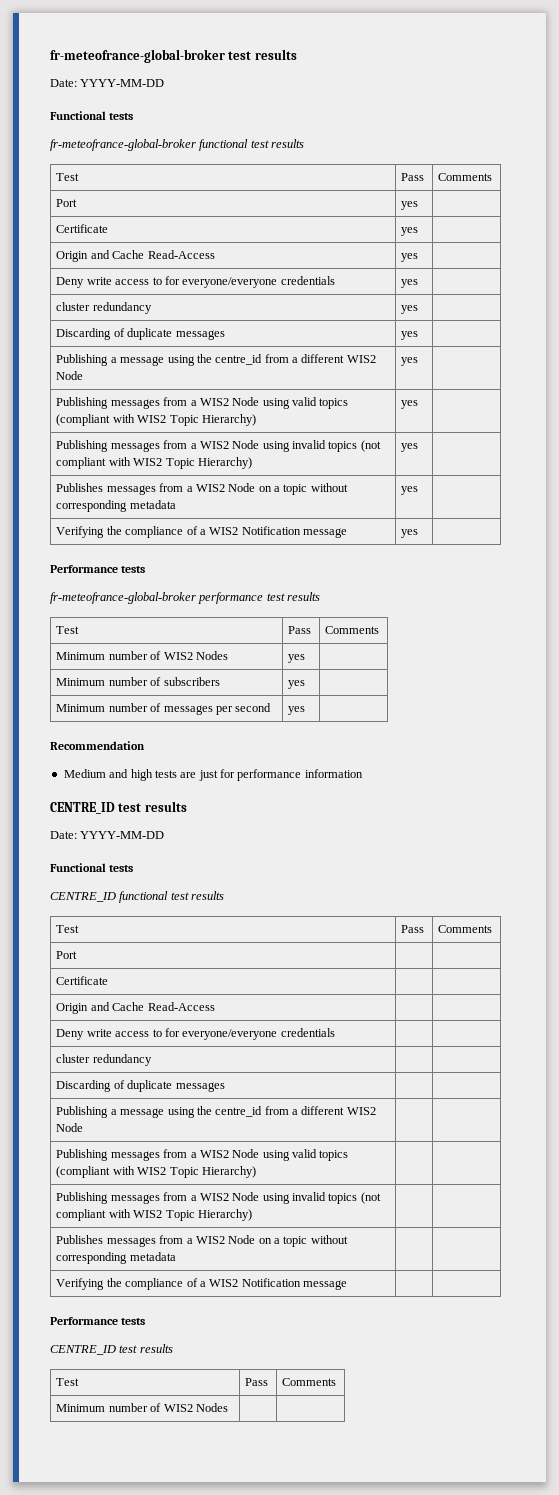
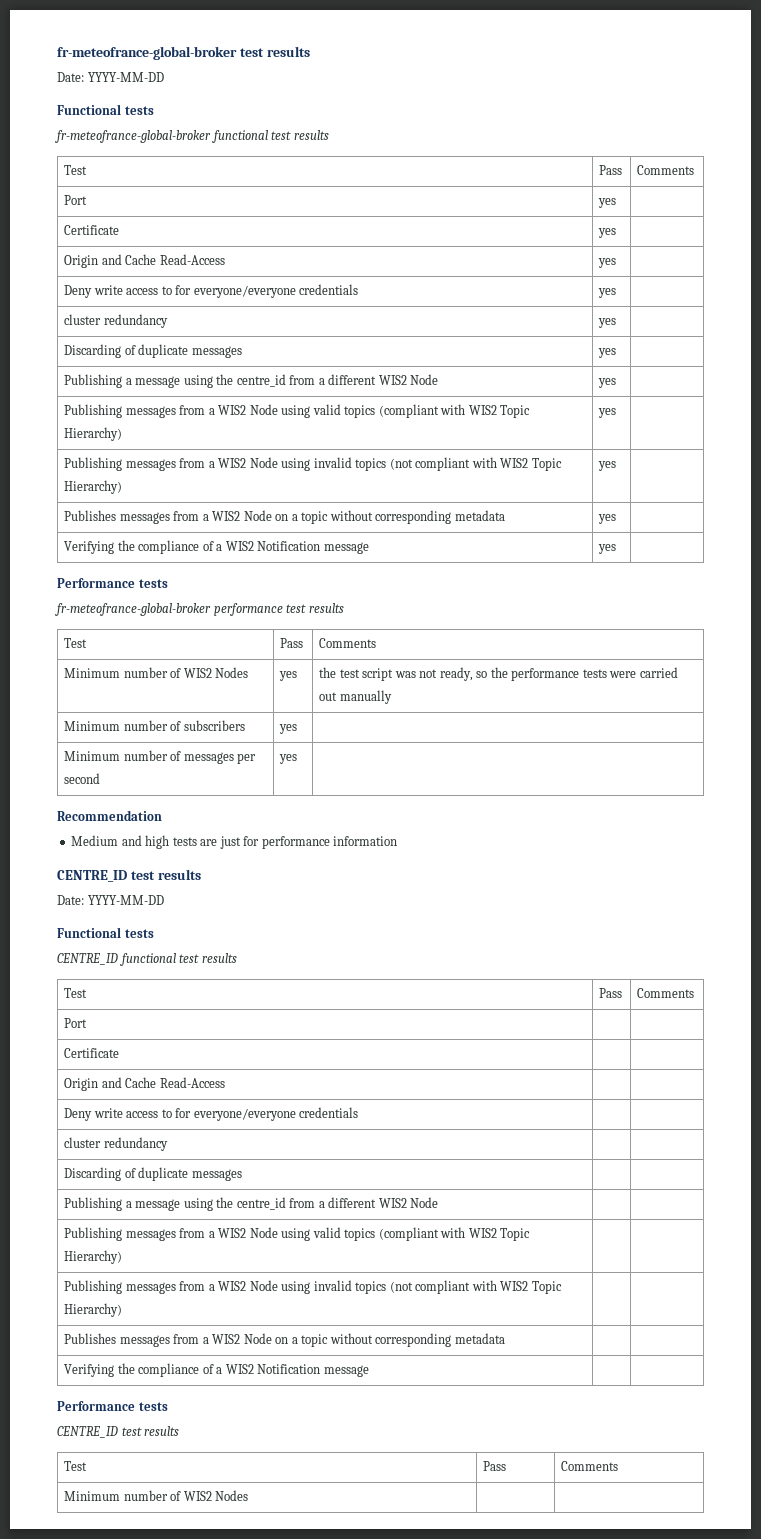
(306, 658) none -> [319,667,678,681] [319,690,392,704] the test script was not ready, so the performance tests were carried out manually

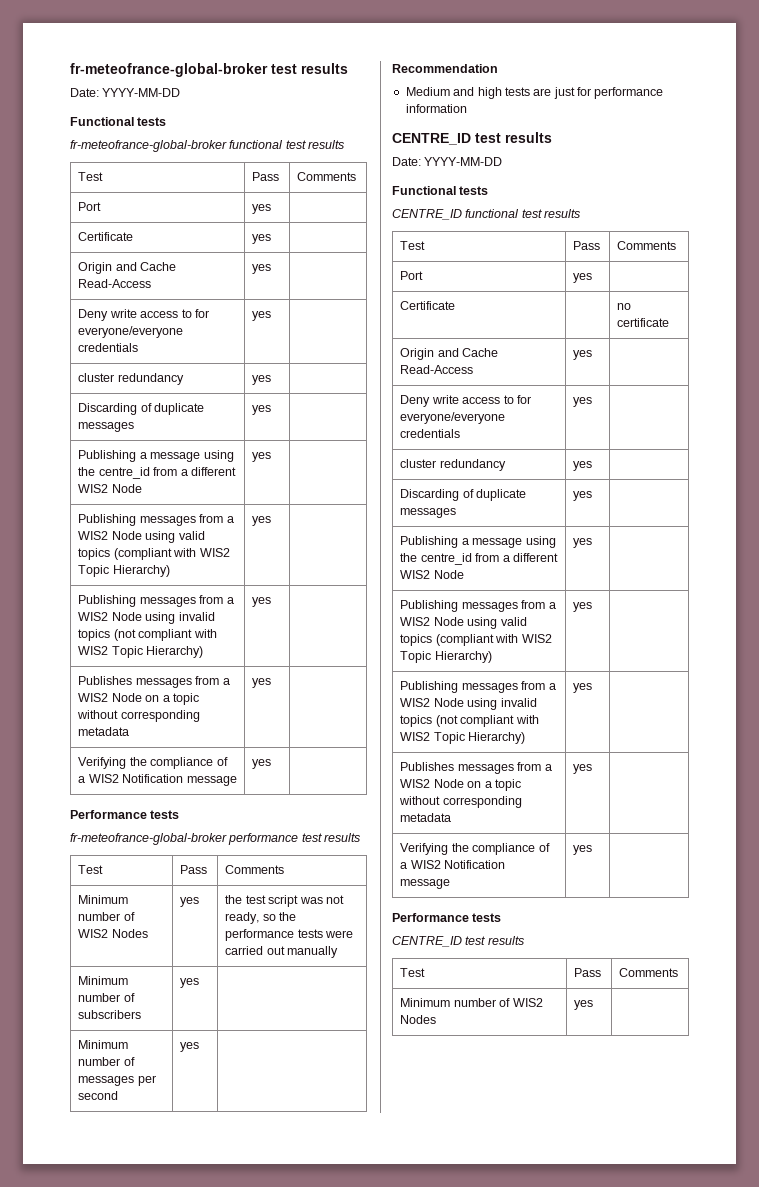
(88, 1023) none -> [573,273,593,283] yes
[64,1077,225,1091] [64,1107,359,1121] [64,1137,168,1151] [64,1167,242,1181] // Origin and Cache Read-Access | | // Deny write access to for everyone/everyone credentials | | // cluster redundancy | | // Discarding of duplicate messages | -> [617,303,632,310] [617,318,670,327] [400,348,499,360] [400,365,474,374] [573,350,593,360] [400,395,531,407] [400,412,506,424] [400,429,461,438] [573,397,593,407] [400,459,506,471] [573,461,593,471] [400,489,527,501] [400,508,457,518] [573,491,593,501] no certificate // Origin and Cache Read-Access | yes | // Deny write access to for everyone/everyone credentials | yes | // cluster redundancy | yes | // Discarding of duplicate messages | yes
(439, 1202) none -> [573,538,593,548] yes
(123, 1257) none -> [573,602,593,612] yes
(123, 1310) none -> [573,683,593,693] yes
[64,1363,369,1377] | // Verifying the compliance of a WIS2 Notification message | -> [573,764,593,774] [400,843,550,855] [400,860,506,869] [400,879,451,889] [573,845,593,855] yes | // Verifying the compliance of a WIS2 Notification message | yes
(249, 1495) none -> [574,1000,594,1010] yes

